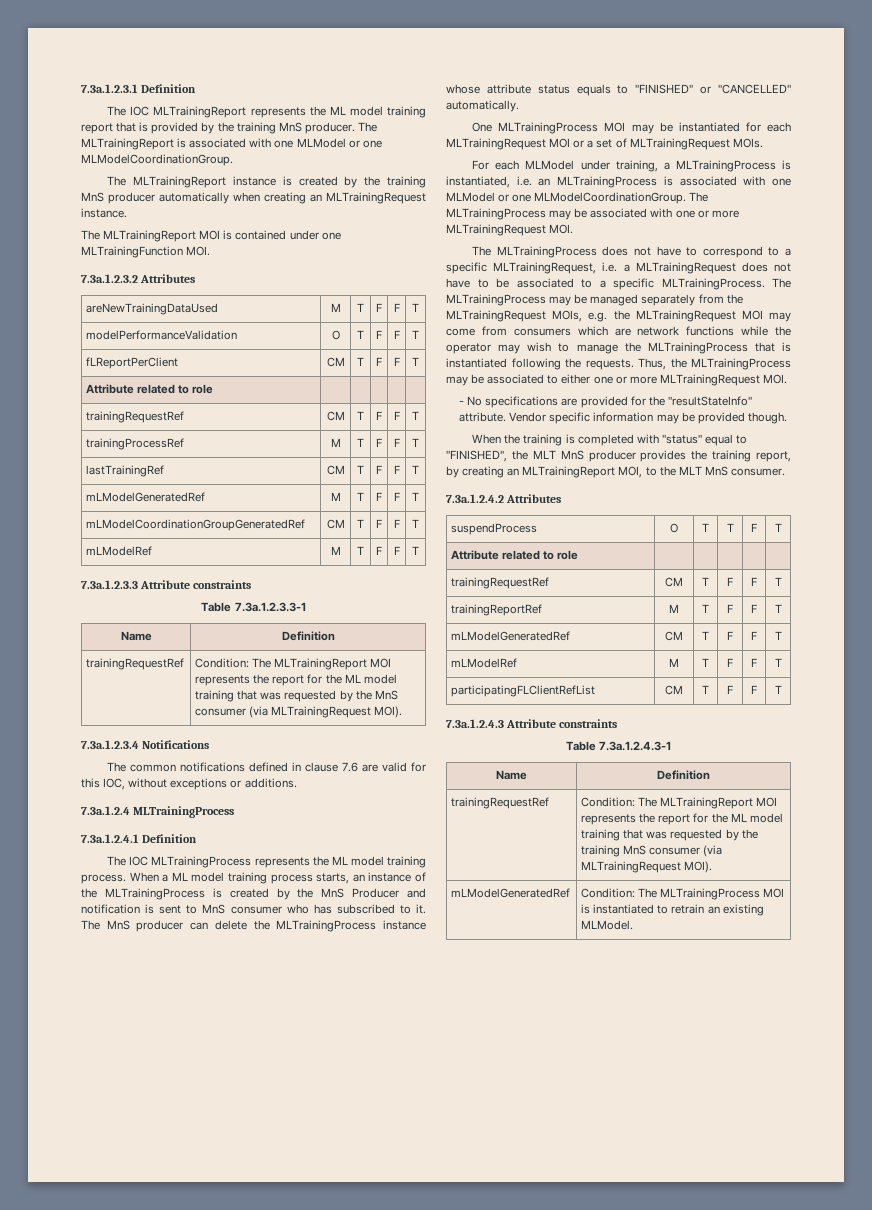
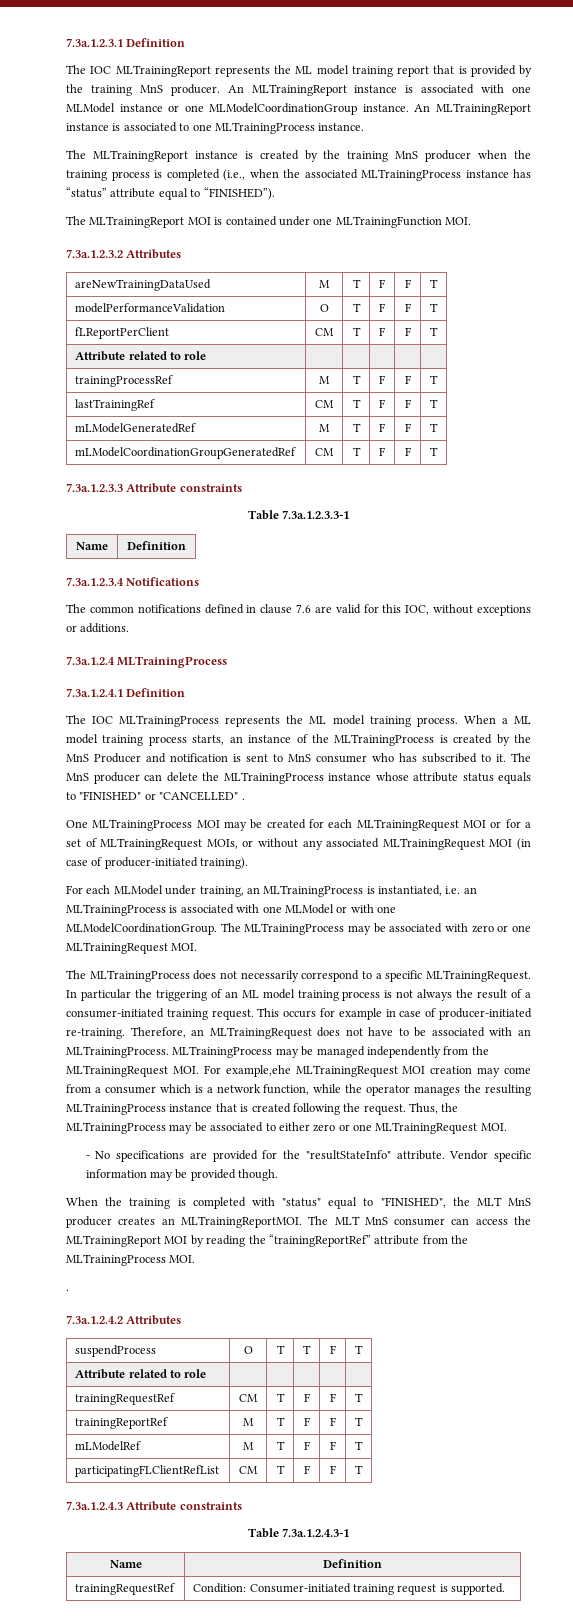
[357,122,377,132] [81,138,382,150] [81,154,233,166] The MLTrainingReport is associated with one MLModel or one MLModelCoordinationGroup. -> [227,84,531,96] [66,103,531,115] [66,122,365,134] An MLTrainingReport instance is associated with one MLModel instance or one MLModelCoordinationGroup instance. An MLTrainingReport instance is associated to one MLTrainingProcess instance.
[159,192,426,204] [81,208,127,218] automatically when creating an MLTrainingRequest instance. -> [478,150,532,159] [66,169,531,181] [66,187,275,200] when the training process is completed (i.e., when the associated MLTrainingProcess instance has “status” attribute equal to “FINISHED”).
[86,411,185,423] [326,411,345,421] [357,411,364,420] [376,411,382,420] [393,411,400,420] [412,411,419,420] // trainingRequestRef | CM | T | F | F | T -> (207, 355) none
[86,546,153,556] [330,546,341,555] [357,546,364,555] [376,546,382,555] [393,546,400,555] [412,546,419,555] // mLModelRef | M | T | F | F | T -> (438, 451) none
[86,658,185,670] [195,658,392,670] [195,674,397,686] [195,690,398,702] [195,706,403,718] // trainingRequestRef | Condition: The MLTrainingReport MOI represents the report for the ML model training that was requested by the MnS consumer (via MLTrainingRequest MOI). -> (186, 545) none
[446,100,519,112] automatically. -> [241,798,245,800] .
[678,122,740,132] instantiated -> [266,819,306,829] created
(585, 144) none -> [505,819,521,828] for
[732,138,763,148] MOIs. -> [206,838,531,850] [66,857,249,869] MOIs, or without any associated MLTrainingRequest MOI (in case of producer-initiated training).
[663,162,670,170] a -> [246,887,260,894] an
(510, 198) none -> [350,904,374,913] with
[675,210,739,218] one or more -> [471,925,532,933] zero or one
[656,246,698,256] have to -> [240,970,299,982] necessarily
[493,262,630,274] MLTrainingRequest, i.e. a -> [426,970,531,982] [66,989,531,1001] [66,1008,533,1020] [66,1027,205,1039] MLTrainingRequest. In particular the triggering of an ML model training process is not always the result of a consumer-initiated training request. This occurs for example in case of producer-initiated re-training. Therefore, an
[581,278,791,290] to a specific MLTrainingProcess. The -> [489,1027,531,1036] [66,1046,169,1058] with an MLTrainingProcess.
[641,294,696,306] separately -> [366,1046,441,1058] independently
[552,310,763,322] MOIs, e.g. the MLTrainingRequest MOI -> [172,1065,473,1077] MOI. For example,ehe MLTrainingRequest MOI creation
[513,326,791,336] [446,342,791,354] [446,358,507,368] consumers which are network functions while the operator may wish to manage the MLTrainingProcess that is instantiated -> [94,1084,531,1096] [66,1103,291,1115] a consumer which is a network function, while the operator manages the resulting MLTrainingProcess instance that is created
[585,359,634,370] requests. -> [363,1104,406,1115] request.
[593,376,657,384] one or more -> [313,1124,372,1132] zero or one
[640,450,791,462] [446,466,785,478] provides the training report, by creating an MLTrainingReport MOI, to the MLT MnS consumer. -> [118,1216,531,1228] [66,1234,468,1247] [66,1254,196,1266] [66,1289,69,1291] creates an MLTrainingReportMOI. The MLT MnS consumer can access the MLTrainingReport MOI by reading the “trainingReportRef” attribute from the MLTrainingProcess MOI. // .
[451,631,571,641] [665,631,683,641] [702,631,709,640] [727,631,733,640] [751,631,757,640] [774,631,782,640] // mLModelGeneratedRef | CM | T | F | F | T -> (363, 1421) none
[638,797,778,809] [581,813,783,825] [581,829,758,841] [581,845,723,857] [581,861,713,873] [451,888,571,898] [581,888,785,900] [581,904,764,916] [581,920,634,930] The MLTrainingReport MOI represents the report for the ML model training that was requested by the training MnS consumer (via MLTrainingRequest MOI). // mLModelGeneratedRef | Condition: The MLTrainingProcess MOI is instantiated to retrain an existing MLModel. -> [249,1583,506,1595] Consumer-initiated training request is supported.

